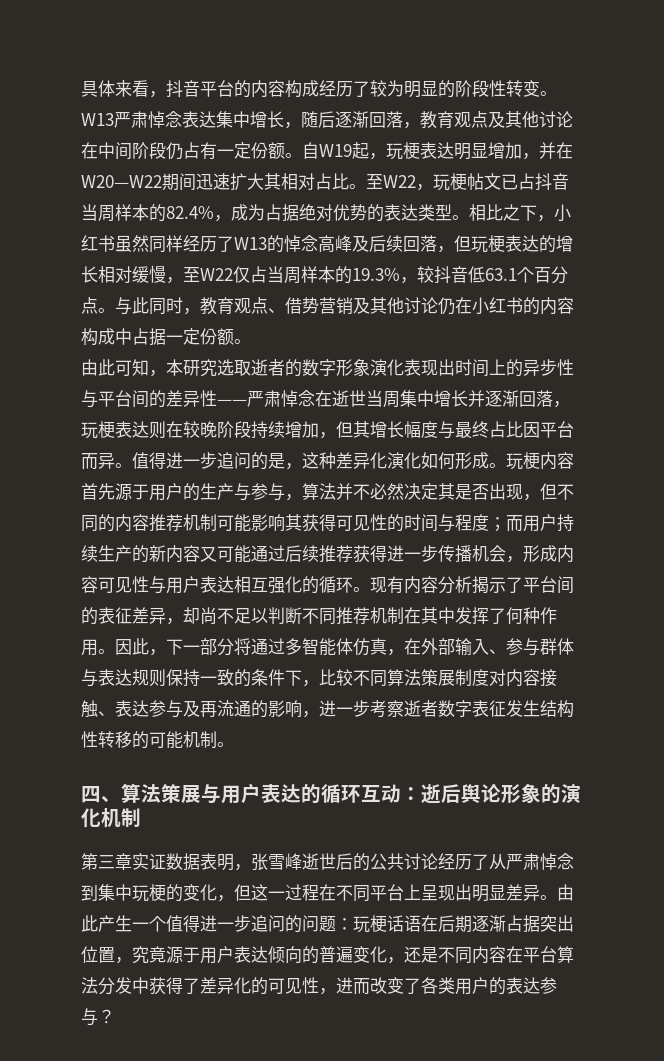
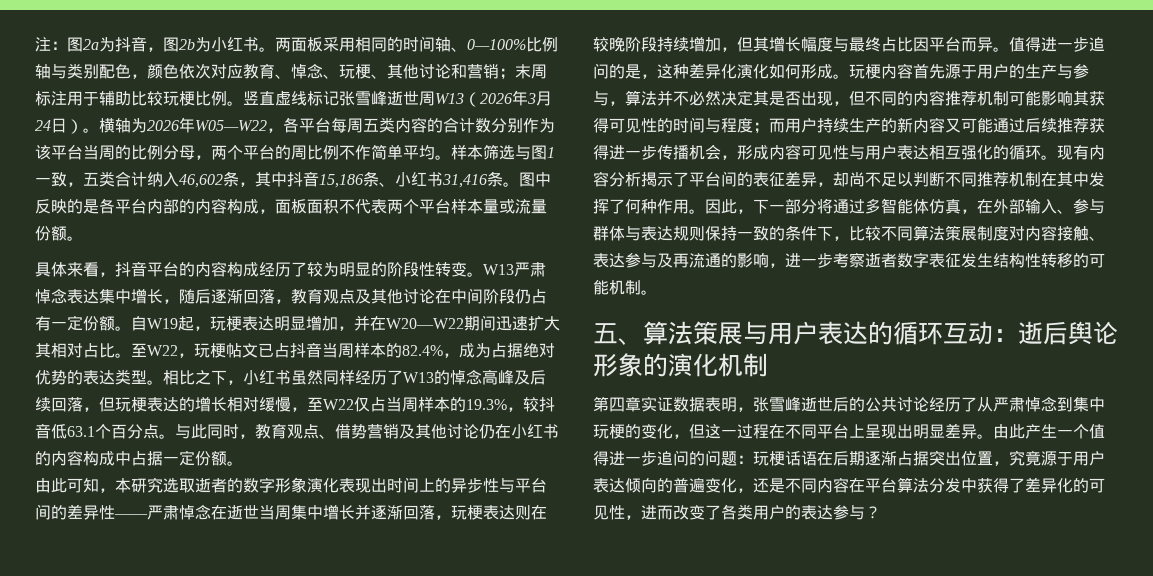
(81, 89) none -> [35,36,558,52] [35,63,547,80] [35,90,552,107] [35,117,555,134] [35,144,555,160] [35,171,551,188] [35,198,547,214] [35,226,83,241] 注：图2a为抖音，图2b为小红书。两面板采用相同的时间轴、0—100%比例轴与类别配色，颜色依次对应教育、悼念、玩梗、其他讨论和营销；末周标注用于辅助比较玩梗比例。竖直虚线标记张雪峰逝世周W13（2026年3月24日）。横轴为2026年W05—W22，各平台每周五类内容的合计数分别作为该平台当周的比例分母，两个平台的周比例不作简单平均。样本筛选与图1一致，五类合计纳入46,602条，其中抖音15,186条、小红书31,416条。图中反映的是各平台内部的内容构成，面板面积不代表两个平台样本量或流量份额。 //
[81,786,101,803] 四 -> [593,323,618,344] 五
[98,855,115,869] 三 -> [609,397,625,412] 四

